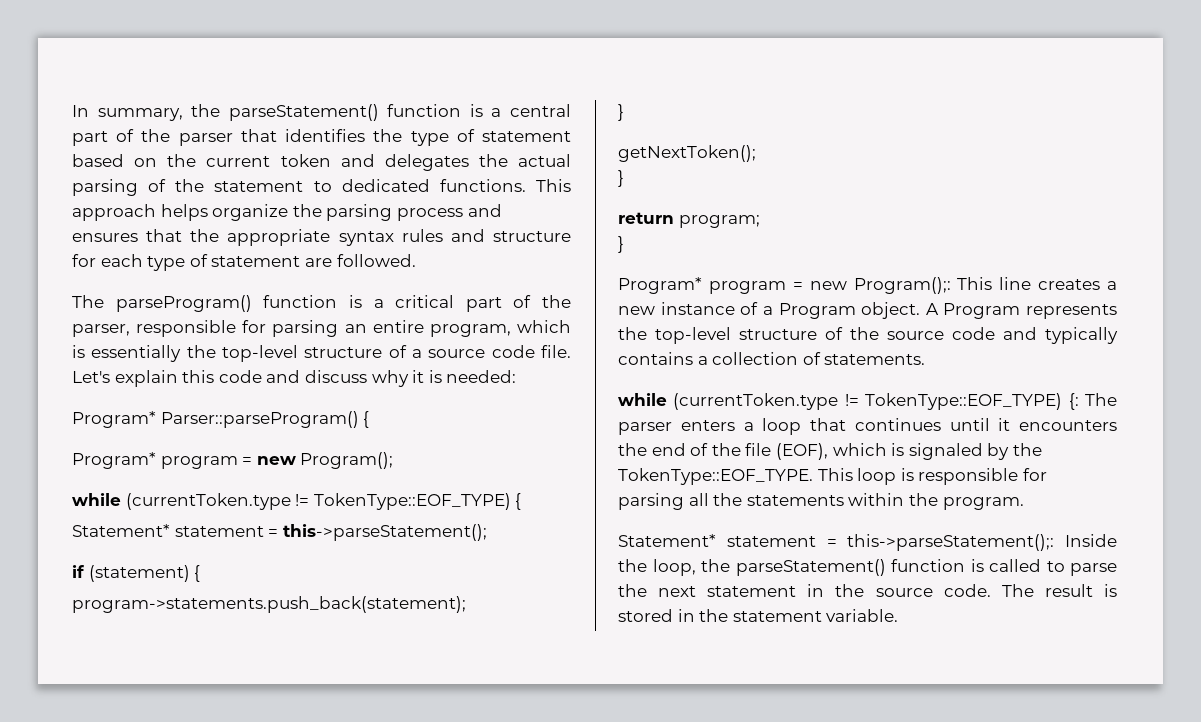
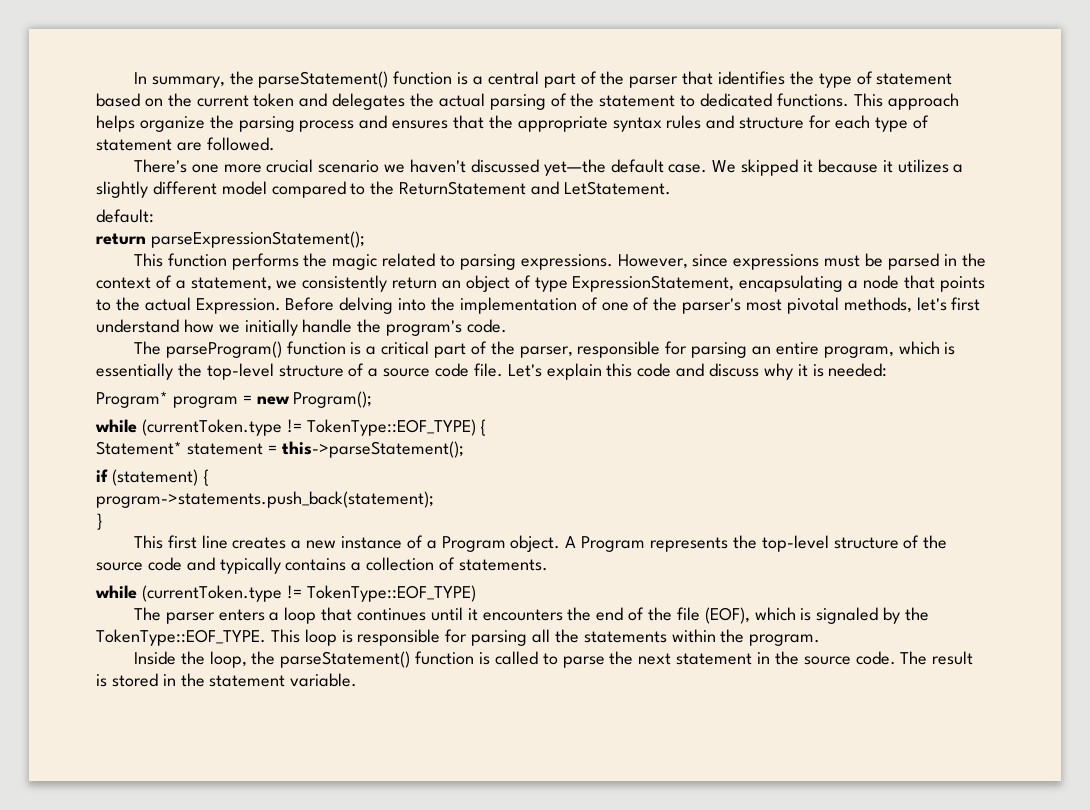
(416, 260) none -> [133,159,964,176] [96,181,671,198] [96,209,154,223] [96,231,365,248] [133,253,986,270] [96,275,985,292] [96,297,981,314] [96,319,508,336] // There's one more crucial scenario we haven't discussed yet—the default case. We skipped it because it utilizes a slightly different model compared to the ReturnStatement and LetStatement. // default: // return parseExpressionStatement(); // This function performs the magic related to parsing expressions. However, since expressions must be parsed in the context of a statement, we consistently return an object of type ExpressionStatement, encapsulating a node that points to the actual Expression. Before delving into the implementation of one of the parser's most pivotal methods, let's first understand how we initially handle the program's code.
[72,411,370,428] // Program* Parser::parseProgram() { -> (888, 370) none
[618,145,756,162] [618,170,624,187] [618,212,760,228] [618,236,624,253] [618,277,993,294] getNextToken(); // } // return program; // } // Program* program = new Program();: This -> [133,535,197,549] This first
[1068,393,1079,410] {: -> (476, 593) //
[618,534,1055,551] Statement* statement = this->parseStatement();: -> (821, 640) none

